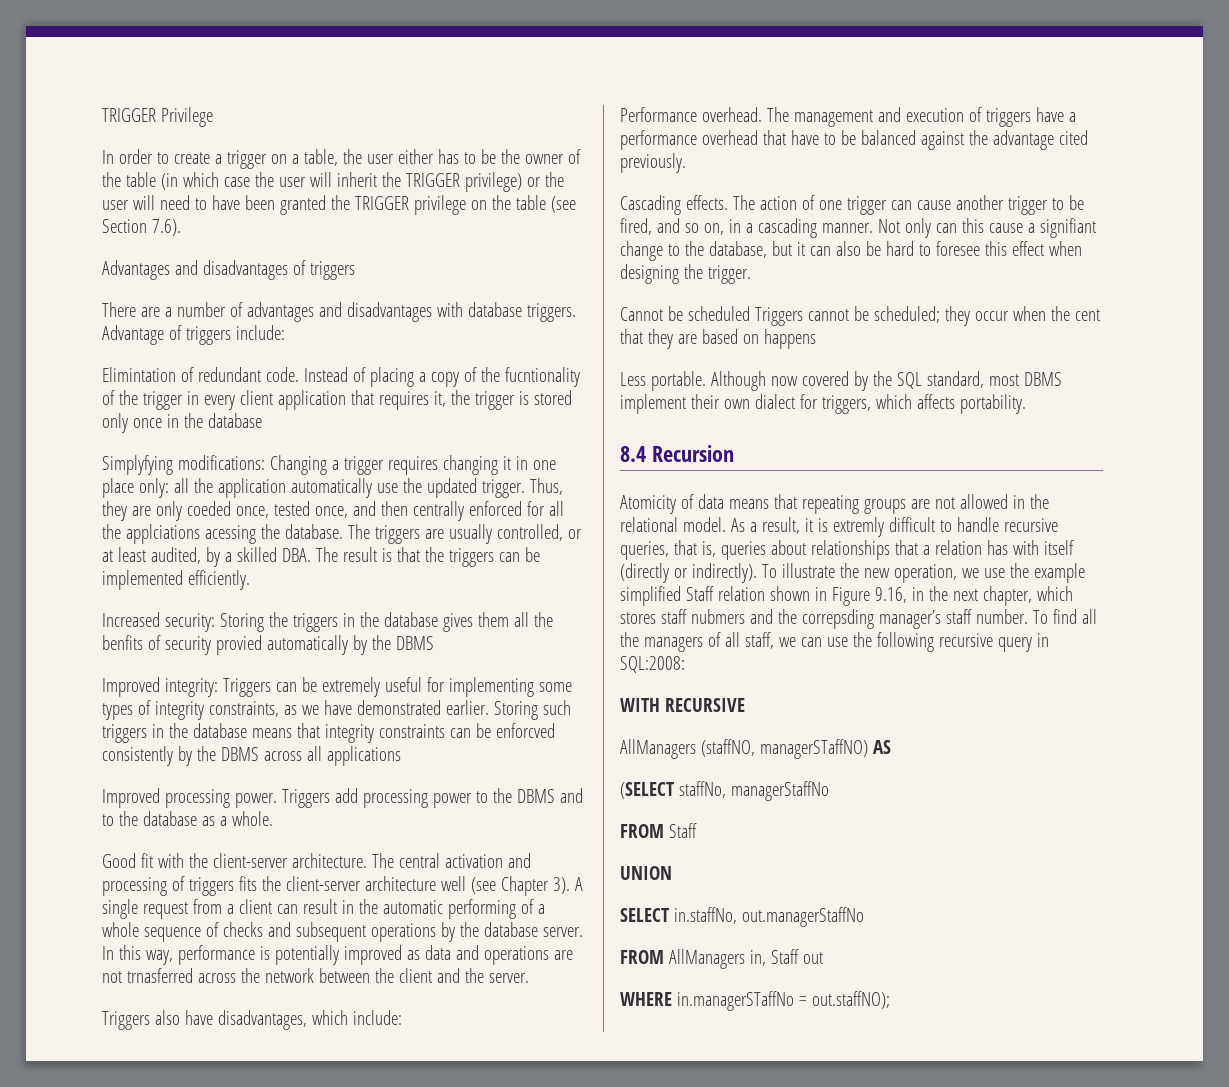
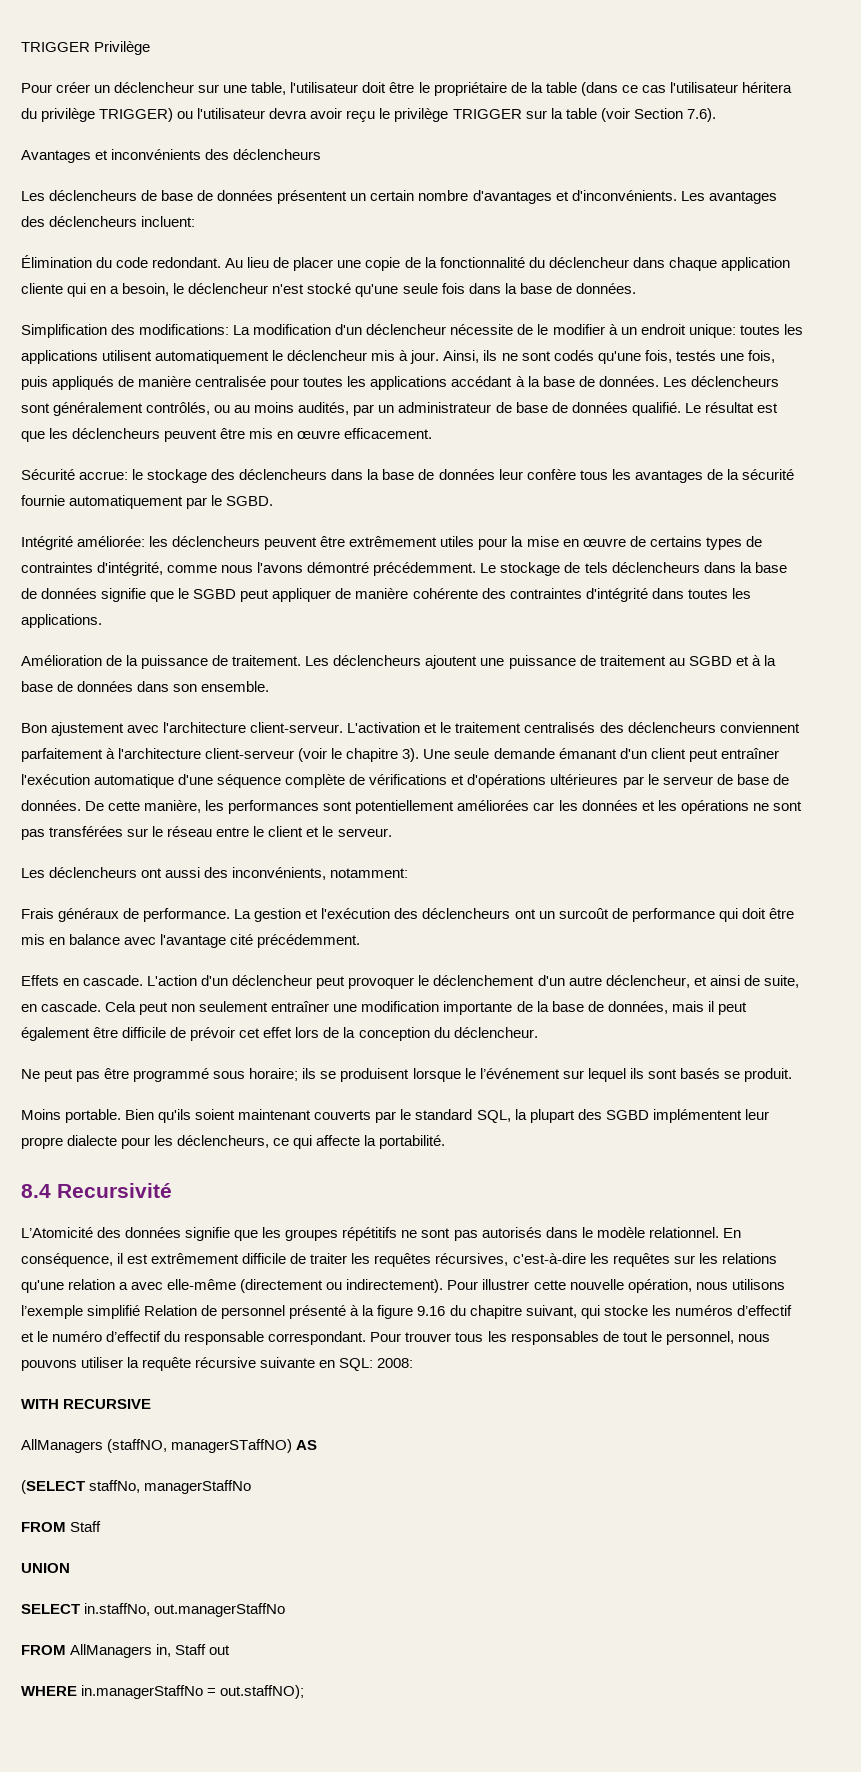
[102,107,213,127] [102,149,581,169] [102,172,564,192] [102,195,576,215] [102,219,181,236] [102,260,355,280] [102,302,576,322] [102,325,285,345] [102,367,580,387] [102,390,572,410] [102,413,262,433] [102,455,556,475] [102,478,563,498] [102,501,564,521] [102,524,582,544] [102,547,540,567] [102,570,250,590] [102,612,553,632] [102,635,434,655] [102,677,572,697] [102,700,571,720] [102,723,555,743] [102,746,401,766] [102,788,583,808] [102,811,273,826] [102,853,531,868] [102,876,583,896] [102,899,545,919] [102,922,583,942] [102,945,573,965] [102,968,529,983] [102,1010,402,1030] [620,107,1076,127] [620,130,1088,150] [620,153,686,173] [620,195,1084,215] [620,218,1096,238] [620,241,1082,261] [620,264,751,284] [620,306,1100,326] [620,329,816,349] [620,371,1062,391] [620,394,1026,414] [620,445,734,462] [620,494,1049,514] [620,517,1058,537] [620,540,1074,560] [620,563,1085,583] [620,586,1073,606] [620,609,1097,629] [620,632,1049,652] [620,656,685,673] TRIGGER Privilege // In order to create a trigger on a table, the user either has to be the owner of the table (in which case the user will inherit the TRIGGER privilege) or the user will need to have been granted the TRIGGER privilege on the table (see Section 7.6). // Advantages and disadvantages of triggers // There are a number of advantages and disadvantages with database triggers. Advantage of triggers include: // Elimintation of redundant code. Instead of placing a copy of the fucntionality of the trigger in every client application that requires it, the trigger is stored only once in the database // Simplyfying modifications: Changing a trigger requires changing it in one place only: all the application automatically use the updated trigger. Thus, they are only coeded once, tested once, and then centrally enforced for all the applciations acessing the database. The triggers are usually controlled, or at least audited, by a skilled DBA. The result is that the triggers can be implemented efficiently. // Increased security: Storing the triggers in the database gives them all the benfits of security provied automatically by the DBMS // Improved integrity: Triggers can be extremely useful for implementing some types of integrity constraints, as we have demonstrated earlier. Storing such triggers in the database means that integrity constraints can be enforcved consistently by the DBMS across all applications // Improved processing power. Triggers add processing power to the DBMS and to the database as a whole. // Good fit with the client-server architecture. The central activation and processing of triggers fits the client-server architecture well (see Chapter 3). A single request from a client can result in the automatic performing of a whole sequence of checks and subsequent operations by the database server. In this way, performance is potentially improved as data and operations are not trnasferred across the network between the client and the server. // Triggers also have disadvantages, which include: // Performance overhead. The management and execution of triggers have a performance overhead that have to be balanced against the advantage cited previously. // Cascading effects. The action of one trigger can cause another trigger to be fired, and so on, in a cascading manner. Not only can this cause a signifiant change to the database, but it can also be hard to foresee this effect when designing the trigger. // Cannot be scheduled Triggers cannot be scheduled; they occur when the cent that they are based on happens // Less portable. Although now covered by the SQL standard, most DBMS implement their own dialect for triggers, which affects portability. // 8.4 Recursion // Atomicity of data means that repeating groups are not allowed in the relational model. As a result, it is extremly difficult to handle recursive queries, that is, queries about relationships that a relation has with itself (directly or indirectly). To illustrate the new operation, we use the example simplified Staff relation shown in Figure 9.16, in the next chapter, which stores staff nubmers and the correpsding manager’s staff number. To find all the managers of all staff, we can use the following recursive query in SQL:2008: -> [21,41,151,55] [21,82,792,96] [21,108,716,122] [21,149,322,163] [21,190,777,204] [21,216,196,227] [21,255,790,271] [21,283,636,297] [21,324,803,338] [21,350,775,364] [21,376,779,390] [21,402,778,416] [21,428,433,442] [21,469,794,483] [21,495,274,509] [21,536,762,550] [21,562,787,576] [21,588,751,602] [21,614,102,628] [21,655,776,669] [21,681,270,692] [21,722,800,736] [21,748,779,762] [21,774,789,788] [21,800,802,814] [21,826,392,840] [21,867,409,880] [21,908,794,922] [21,934,361,948] [21,975,799,989] [21,1001,747,1015] [21,1027,538,1041] [21,1068,792,1082] [21,1109,769,1123] [21,1135,446,1149] [21,1183,172,1198] [21,1227,741,1241] [21,1253,777,1267] [21,1279,785,1293] [21,1305,792,1319] [21,1331,770,1345] [21,1357,414,1371] TRIGGER Privilège // Pour créer un déclencheur sur une table, l'utilisateur doit être le propriétaire de la table (dans ce cas l'utilisateur héritera du privilège TRIGGER) ou l'utilisateur devra avoir reçu le privilège TRIGGER sur la table (voir Section 7.6). // Avantages et inconvénients des déclencheurs // Les déclencheurs de base de données présentent un certain nombre d'avantages et d'inconvénients. Les avantages des déclencheurs incluent: // Élimination du code redondant. Au lieu de placer une copie de la fonctionnalité du déclencheur dans chaque application cliente qui en a besoin, le déclencheur n'est stocké qu'une seule fois dans la base de données. // Simplification des modifications: La modification d'un déclencheur nécessite de le modifier à un endroit unique: toutes les applications utilisent automatiquement le déclencheur mis à jour. Ainsi, ils ne sont codés qu'une fois, testés une fois, puis appliqués de manière centralisée pour toutes les applications accédant à la base de données. Les déclencheurs sont généralement contrôlés, ou au moins audités, par un administrateur de base de données qualifié. Le résultat est que les déclencheurs peuvent être mis en œuvre efficacement. // Sécurité accrue: le stockage des déclencheurs dans la base de données leur confère tous les avantages de la sécurité fournie automatiquement par le SGBD. // Intégrité améliorée: les déclencheurs peuvent être extrêmement utiles pour la mise en œuvre de certains types de contraintes d'intégrité, comme nous l'avons démontré précédemment. Le stockage de tels déclencheurs dans la base de données signifie que le SGBD peut appliquer de manière cohérente des contraintes d'intégrité dans toutes les applications. // Amélioration de la puissance de traitement. Les déclencheurs ajoutent une puissance de traitement au SGBD et à la base de données dans son ensemble. // Bon ajustement avec l'architecture client-serveur. L'activation et le traitement centralisés des déclencheurs conviennent parfaitement à l'architecture client-serveur (voir le chapitre 3). Une seule demande émanant d'un client peut entraîner l'exécution automatique d'une séquence complète de vérifications et d'opérations ultérieures par le serveur de base de données. De cette manière, les performances sont potentiellement améliorées car les données et les opérations ne sont pas transférées sur le réseau entre le client et le serveur. // Les déclencheurs ont aussi des inconvénients, notamment: // Frais généraux de performance. La gestion et l'exécution des déclencheurs ont un surcoût de performance qui doit être mis en balance avec l'avantage cité précédemment. // Effets en cascade. L'action d'un déclencheur peut provoquer le déclenchement d'un autre déclencheur, et ainsi de suite, en cascade. Cela peut non seulement entraîner une modification importante de la base de données, mais il peut également être difficile de prévoir cet effet lors de la conception du déclencheur. // Ne peut pas être programmé sous horaire; ils se produisent lorsque le l’événement sur lequel ils sont basés se produit. // Moins portable. Bien qu'ils soient maintenant couverts par le standard SQL, la plupart des SGBD implémentent leur propre dialecte pour les déclencheurs, ce qui affecte la portabilité. // 8.4 Recursivité // L’Atomicité des données signifie que les groupes répétitifs ne sont pas autorisés dans le modèle relationnel. En conséquence, il est extrêmement difficile de traiter les requêtes récursives, c'est-à-dire les requêtes sur les relations qu'une relation a avec elle-même (directement ou indirectement). Pour illustrer cette nouvelle opération, nous utilisons l’exemple simplifié Relation de personnel présenté à la figure 9.16 du chapitre suivant, qui stocke les numéros d’effectif et le numéro d’effectif du responsable correspondant. Pour trouver tous les responsables de tout le personnel, nous pouvons utiliser la requête récursive suivante en SQL: 2008:
[676,991,794,1011] in.managerSTaffNo -> [81,1685,204,1699] in.managerStaffNo

